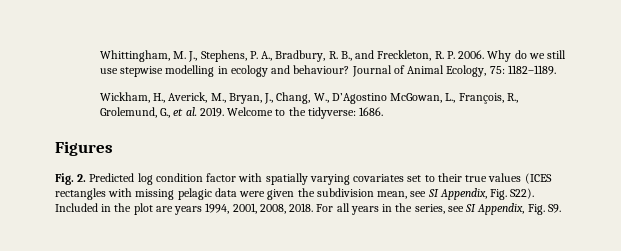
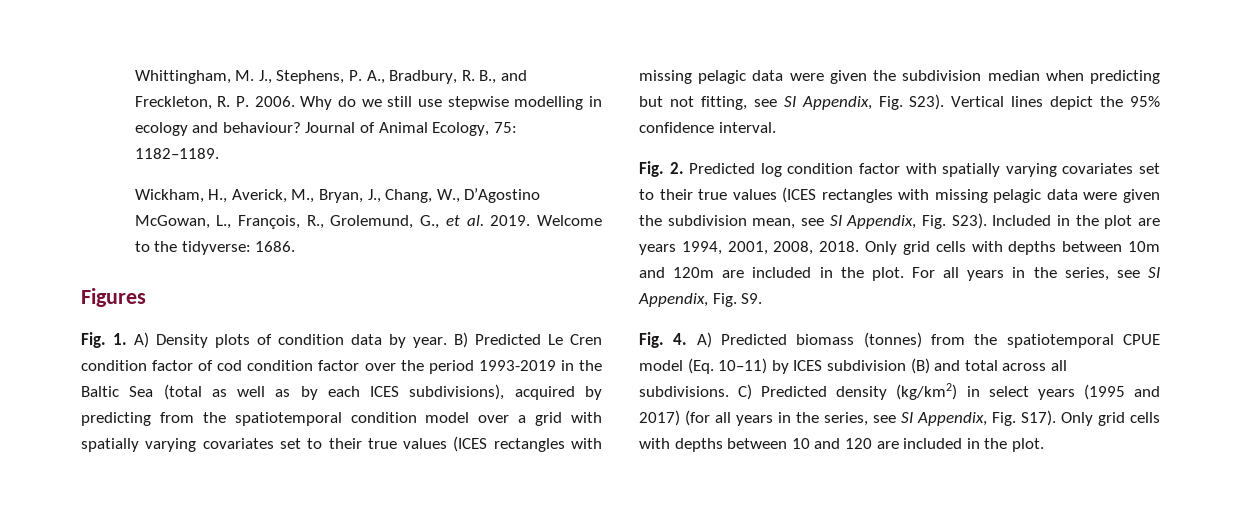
(113, 148) none -> [81,332,602,348] [81,360,602,374] [81,384,602,400] [81,412,603,426] [81,436,602,452] [639,70,1160,84] [639,94,1160,110] [639,122,776,133] // Fig. 1. A) Density plots of condition data by year. B) Predicted Le Cren condition factor of cod condition factor over the period 1993-2019 in the Baltic Sea (total as well as by each ICES subdivisions), acquired by predicting from the spatiotemporal condition model over a grid with spatially varying covariates set to their true values (ICES rectangles with missing pelagic data were given the subdivision median when predicting but not fitting, see SI Appendix, Fig. S23). Vertical lines depict the 95% confidence interval.
[510,188,535,199] S22). -> [951,213,987,229] S23).
(314, 207) none -> [865,241,1160,255] [639,267,904,281] Only grid cells with depths between 10m and 120m are included in the plot.
(561, 208) none -> [639,332,1160,348] [639,358,1067,374] [639,383,1160,400] [639,410,1160,426] [639,438,1044,452] // Fig. 4. A) Predicted biomass (tonnes) from the spatiotemporal CPUE model (Eq. 10–11) by ICES subdivision (B) and total across all subdivisions. C) Predicted density (kg/km2) in select years (1995 and 2017) (for all years in the series, see SI Appendix, Fig. S17). Only grid cells with depths between 10 and 120 are included in the plot.

